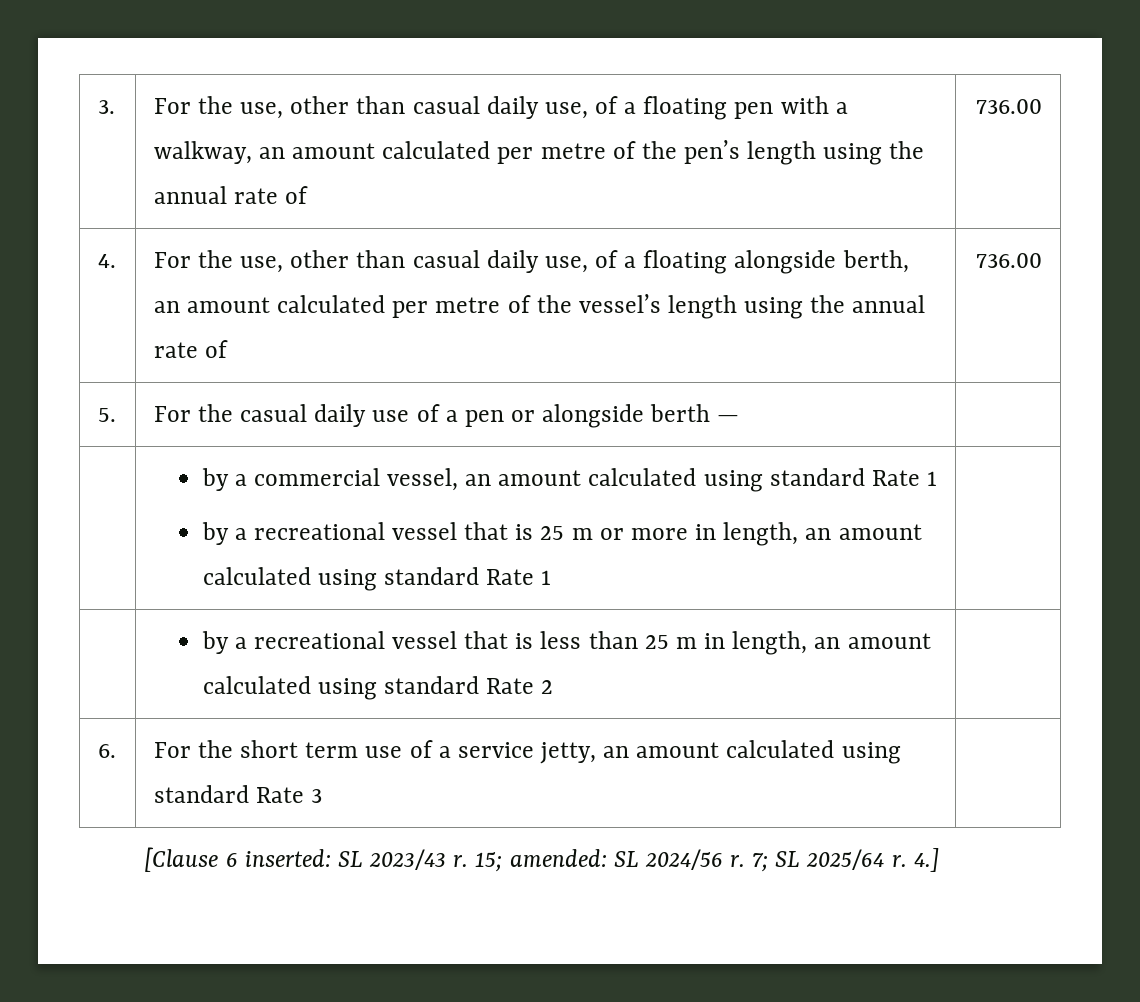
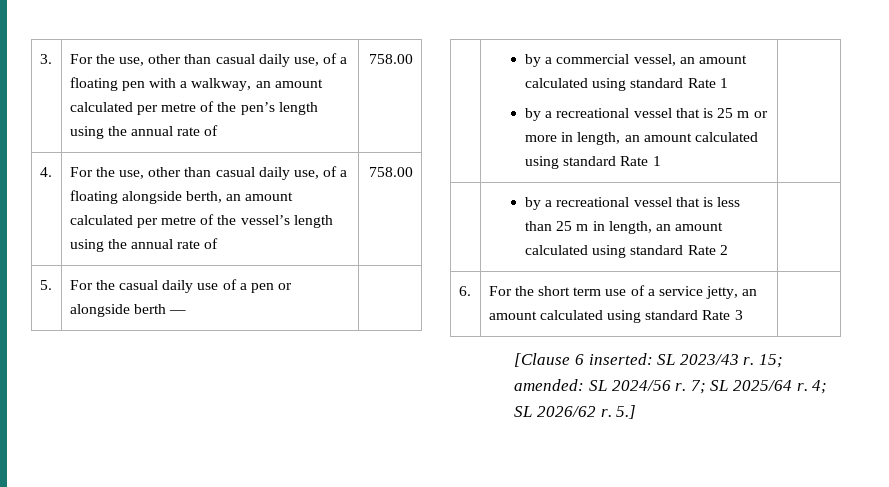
[976,99,1043,114] 736.00 -> [369,54,414,64] 758.00
[976,253,1043,268] 736.00 -> [369,167,414,177] 758.00
[913,848,939,872] 4.] -> [812,380,828,394] [514,405,637,419] 4; SL 2026/62 r. 5.]

